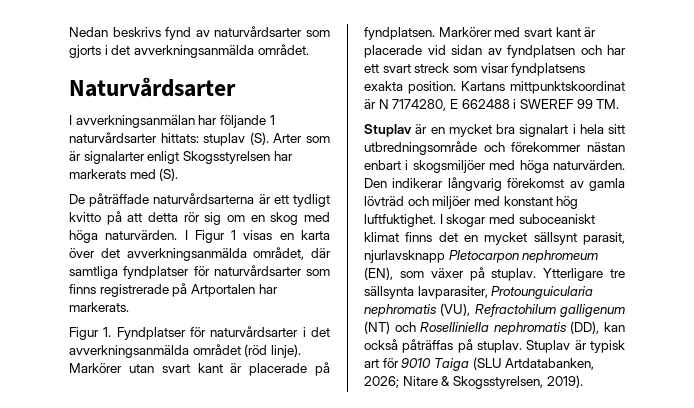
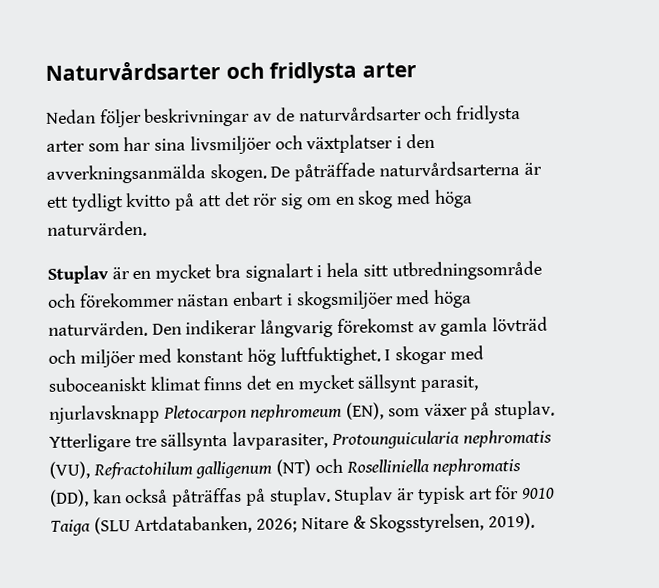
[69,26,330,40] [69,44,309,58] [69,77,236,97] [69,115,275,128] [69,132,330,146] [69,151,293,164] [69,168,179,181] Nedan beskrivs fynd av naturvårdsarter som gjorts i det avverkningsanmälda området. // Naturvårdsarter // I avverkningsanmälan har följande 1 naturvårdsarter hittats: stuplav (S). Arter som är signalarter enligt Skogsstyrelsen har markerats med (S). // -> [45,61,418,84] [46,105,522,128] [46,133,435,155] [46,163,267,184] Naturvårdsarter och fridlysta arter // Nedan följer beskrivningar av de naturvårdsarter och fridlysta arter som har sina livsmiljöer och växtplatser i den avverkningsanmälda skogen.
[148,212,178,222] detta -> [223,191,251,207] det
[184,230,330,243] [69,247,331,261] [69,265,330,279] [69,283,278,297] [69,302,129,312] [69,326,330,340] [69,344,301,358] [69,362,330,376] [364,27,597,40] [364,45,626,58] [364,63,586,76] [364,81,625,94] [364,99,620,111] I Figur 1 visas en karta över det avverkningsanmälda området, där samtliga fyndplatser för naturvårdsarter som finns registrerade på Artportalen har markerats. // Figur 1. Fyndplatser för naturvårdsarter i det avverkningsanmälda området (röd linje). Markörer utan svart kant är placerade på fyndplatsen. Markörer med svart kant är placerade vid sidan av fyndplatsen och har ett svart streck som visar fyndplatsens exakta position. Kartans mittpunktskoordinat är N 7174280, E 662488 i SWEREF 99 TM. -> (147, 228) none

